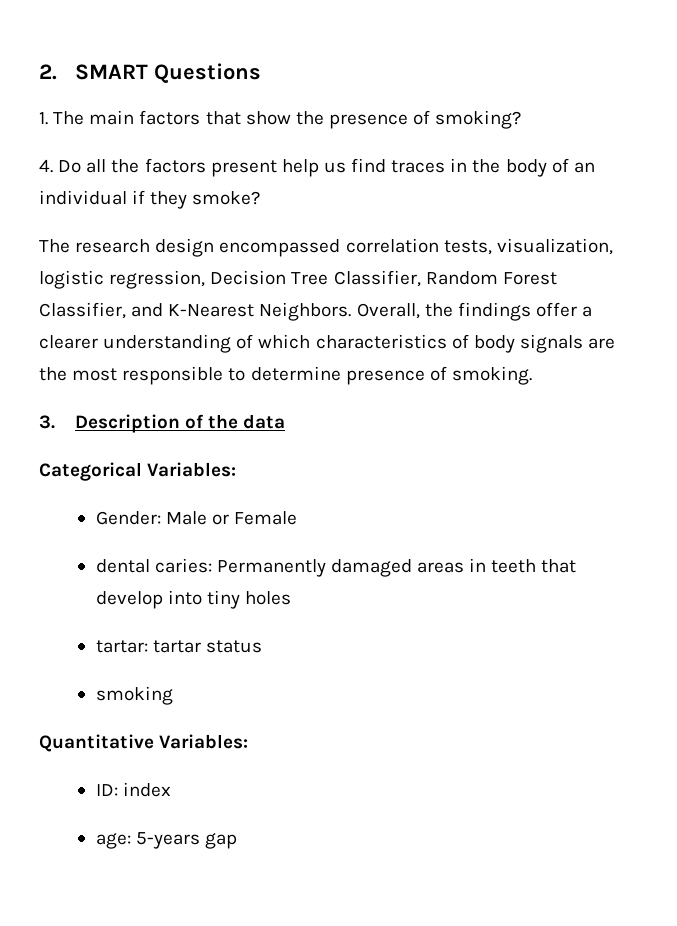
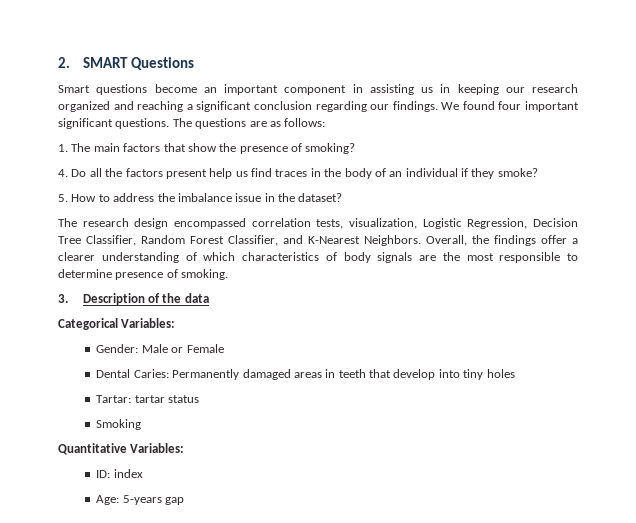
(261, 73) none -> [58,84,578,95] [58,101,579,112] [58,118,326,129] // Smart questions become an important component in assisting us in keeping our research organized and reaching a significant conclusion regarding our findings. We found four important significant questions. The questions are as follows:
(261, 198) none -> [58,193,343,202] // 5. How to address the imbalance issue in the dataset?
[39,270,206,289] logistic regression, -> [422,218,528,229] Logistic Regression,
[95,558,212,573] dental caries: -> [96,369,169,378] Dental Caries:
[95,640,148,653] tartar: -> [96,395,132,403] Tartar:
[95,686,173,705] smoking -> [96,419,142,430] Smoking
[95,833,131,849] age: -> [96,495,120,505] Age:

